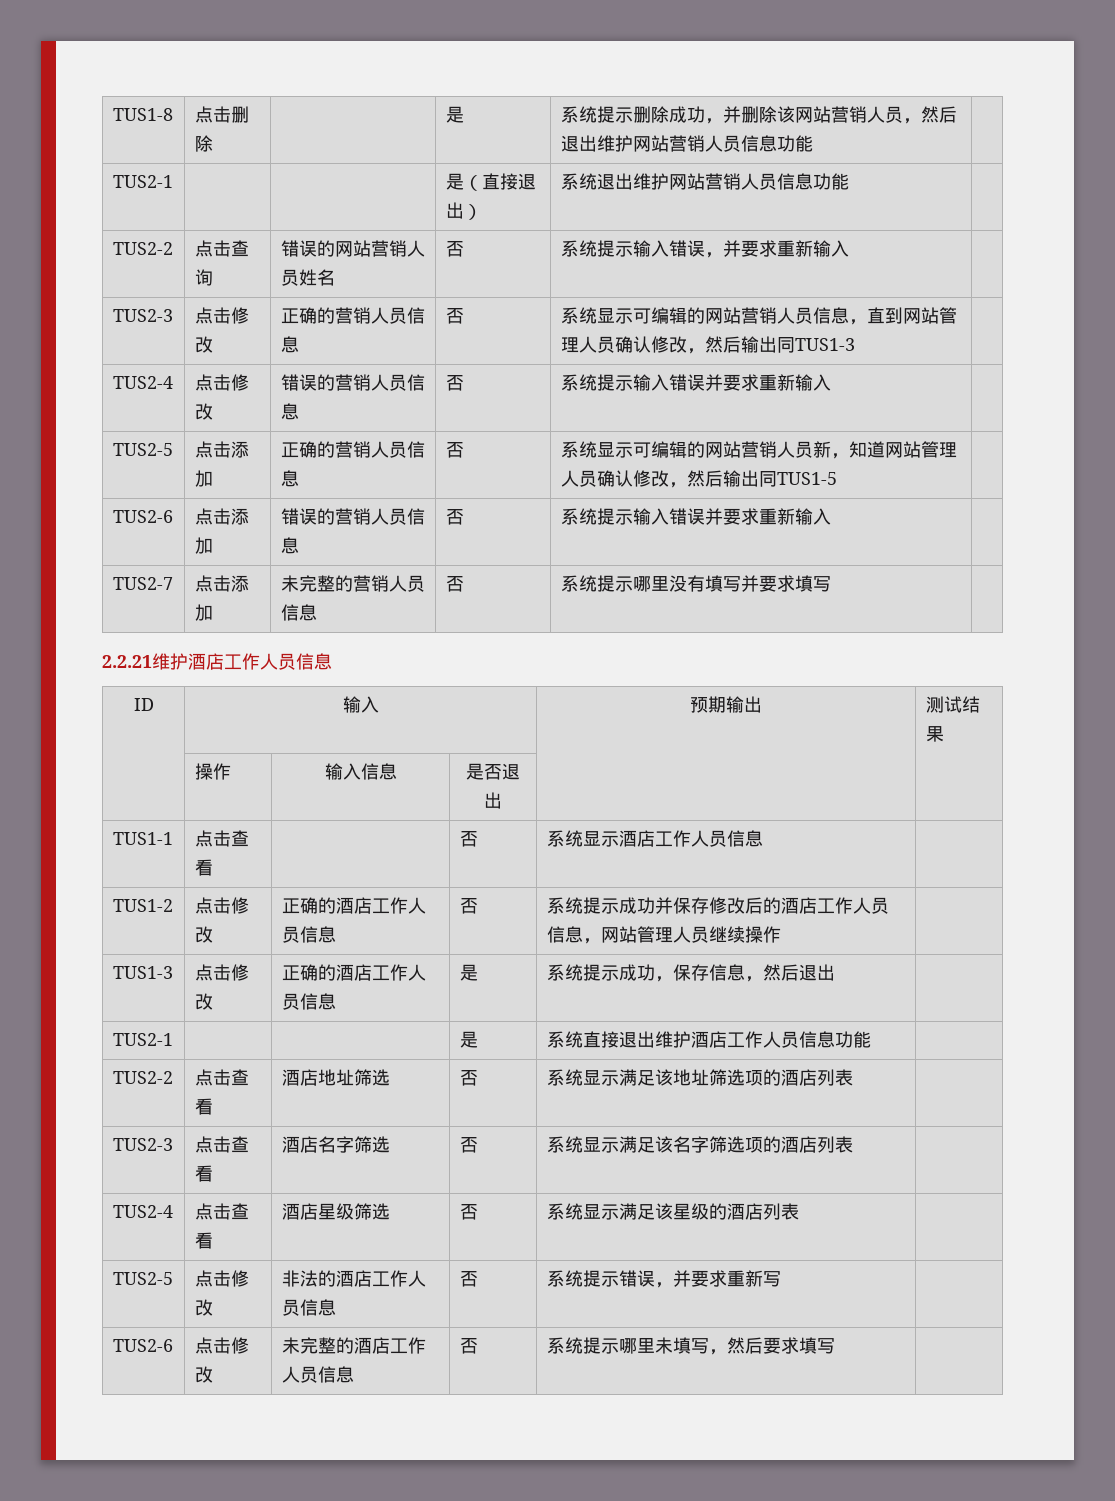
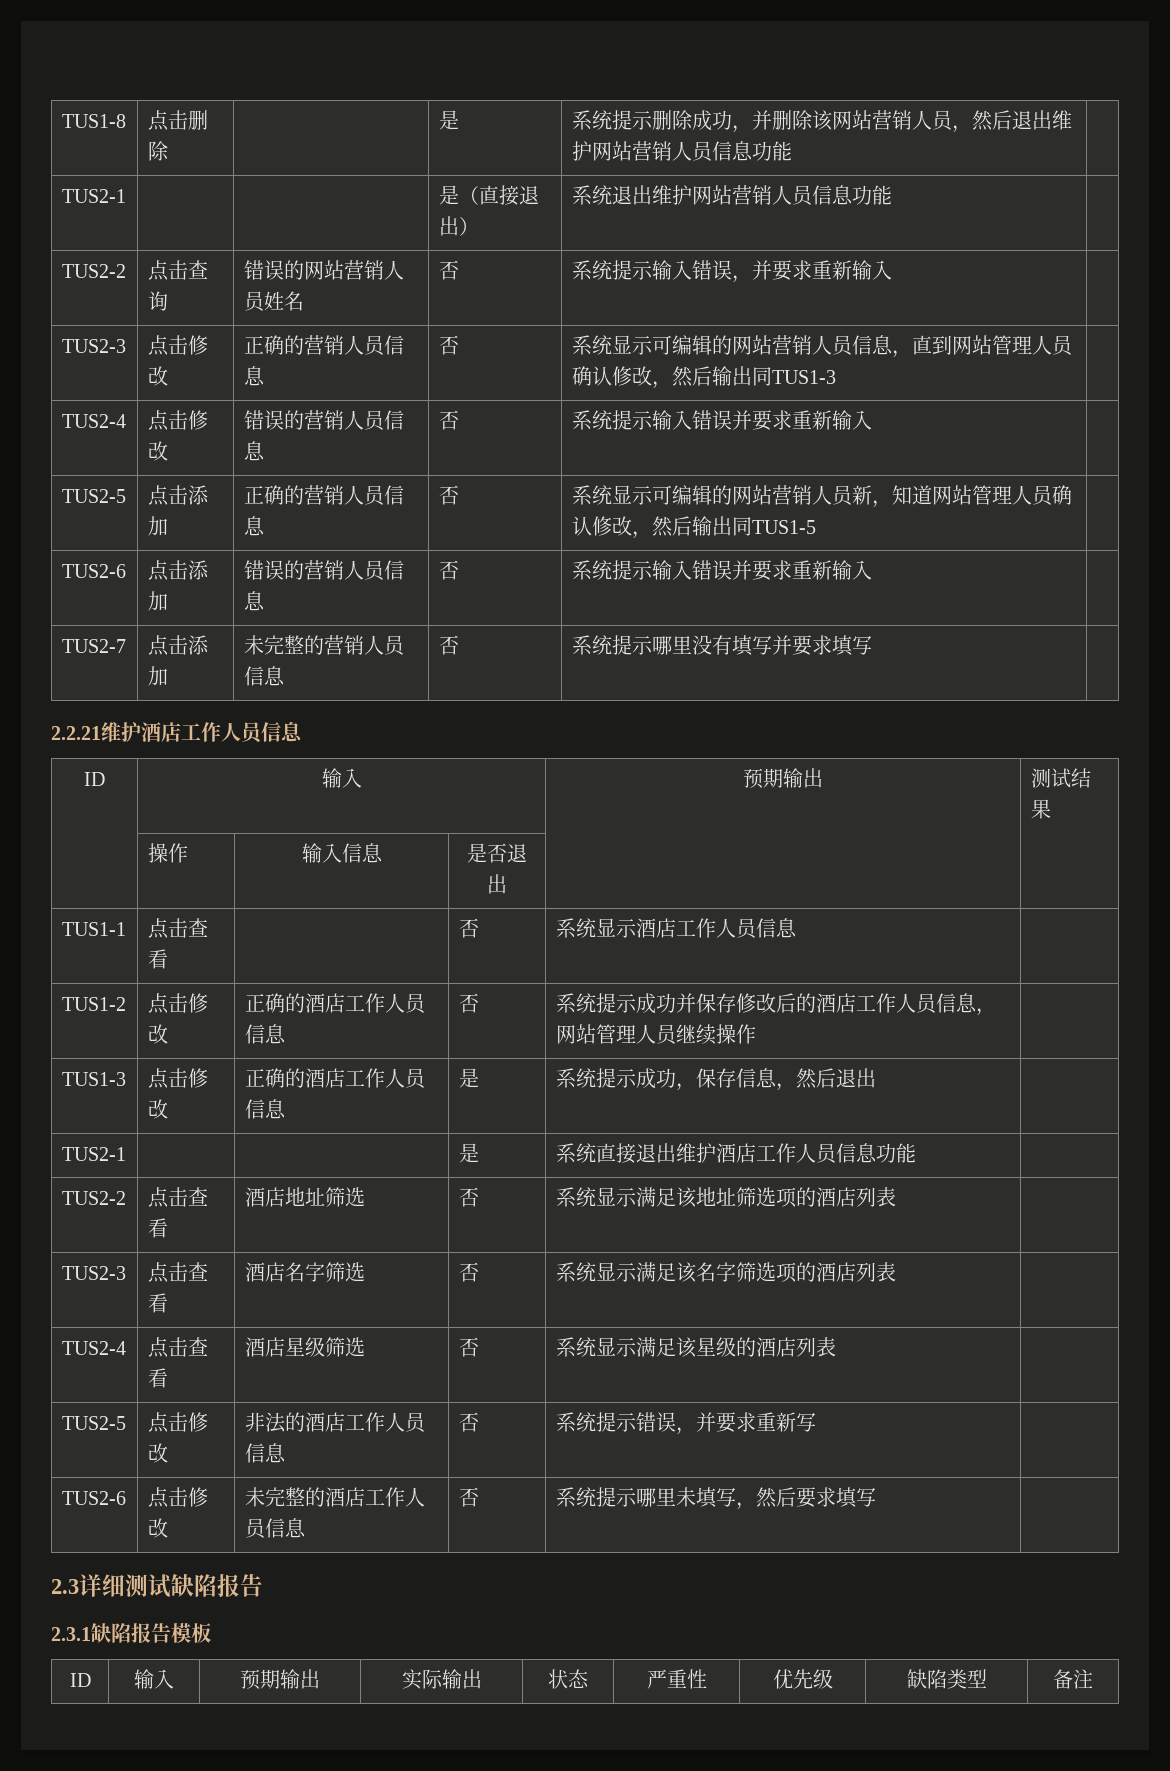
(835, 1346) none -> [51,1574,263,1598] [51,1623,211,1643] [69,1673,91,1687] [134,1669,174,1689] [240,1669,320,1690] [401,1669,482,1690] [548,1669,589,1689] [646,1669,707,1689] [772,1669,833,1689] [906,1669,987,1689] [1053,1669,1093,1689] // 2.3详细测试缺陷报告 // 2.3.1缺陷报告模板 // ID | 输入 | 预期输出 | 实际输出 | 状态 | 严重性 | 优先级 | 缺陷类型 | 备注

